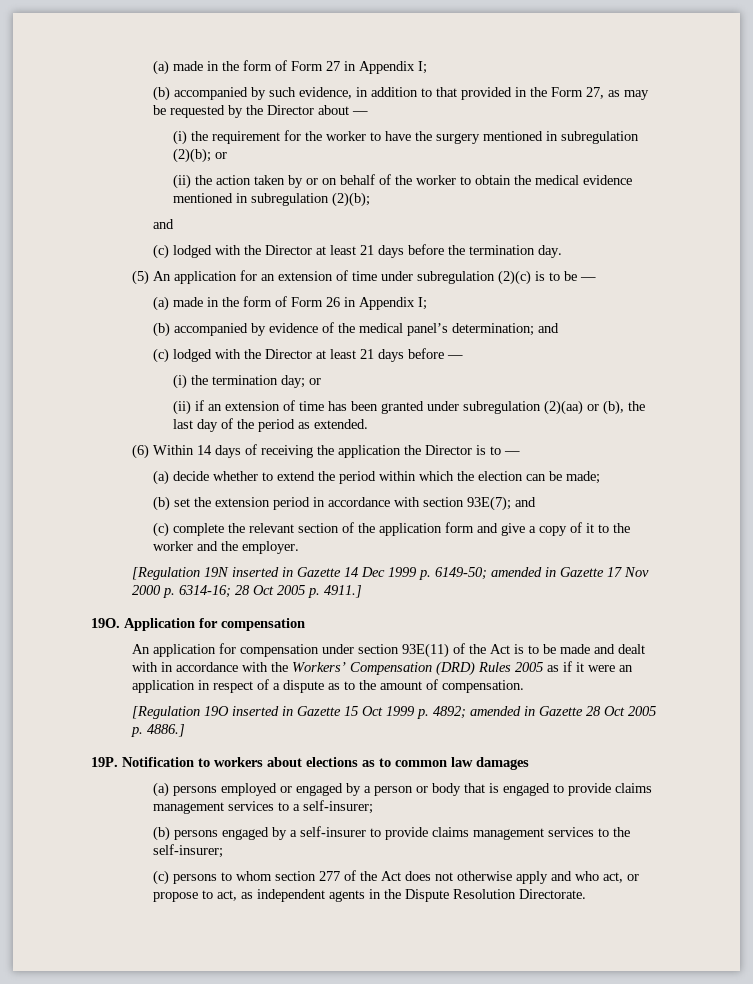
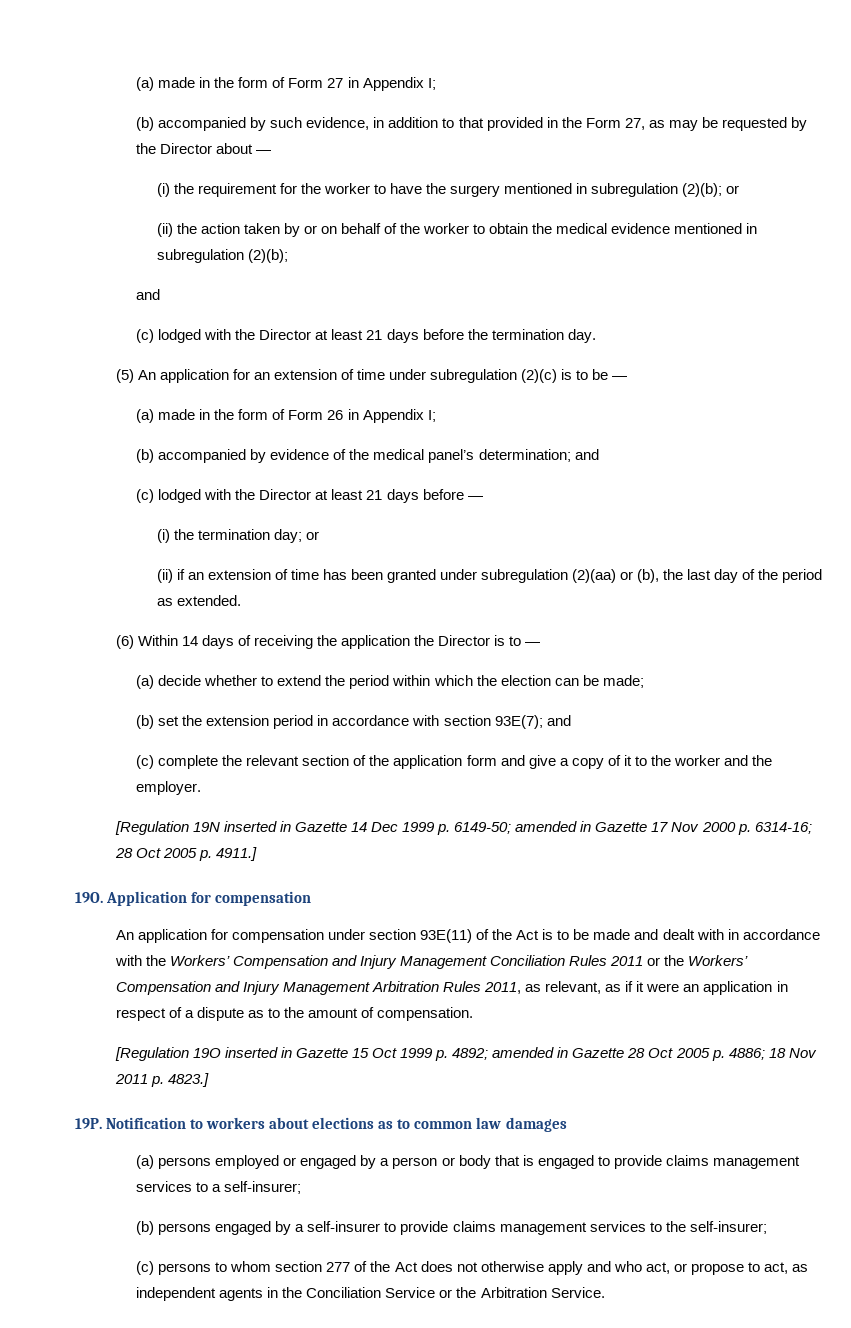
[436,661,544,676] (DRD) Rules 2005 -> [331,955,749,969] [115,981,602,995] and Injury Management Conciliation Rules 2011 or the Workers’ Compensation and Injury Management Arbitration Rules 2011, as relevant,
[147,724,186,737] 4886.] -> [728,1048,817,1060] [114,1073,209,1087] 4886; 18 Nov 2011 p. 4823.]
[404,889,586,902] Dispute Resolution Directorate. -> [306,1287,605,1298] Conciliation Service or the Arbitration Service.

